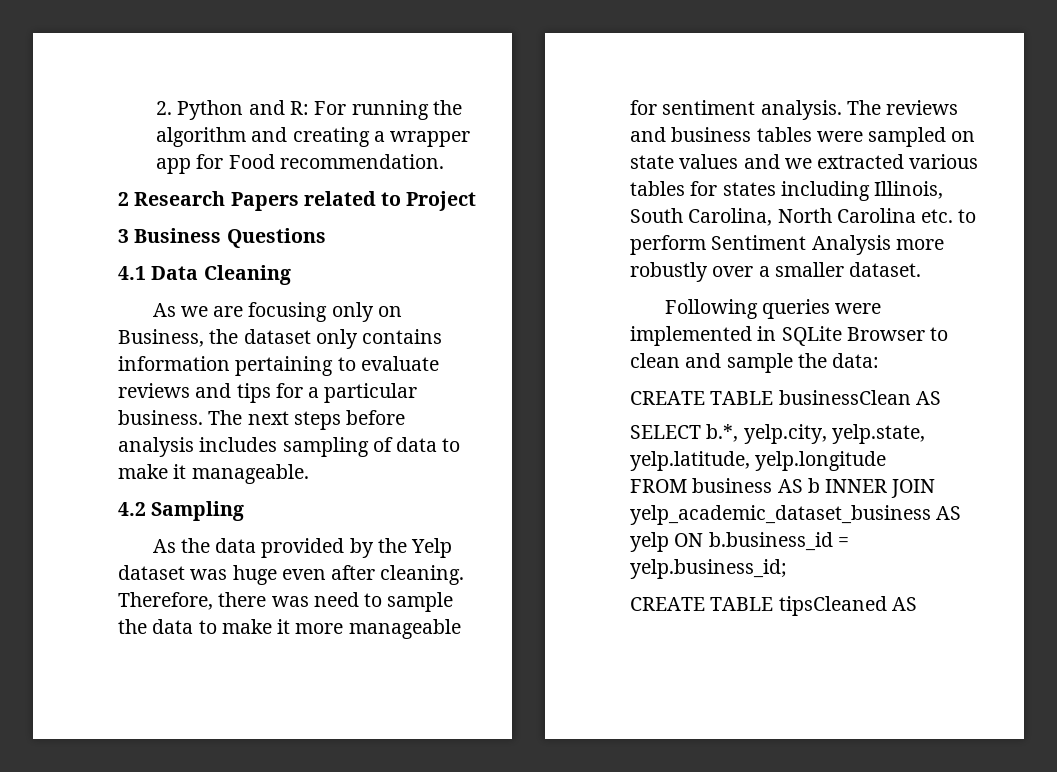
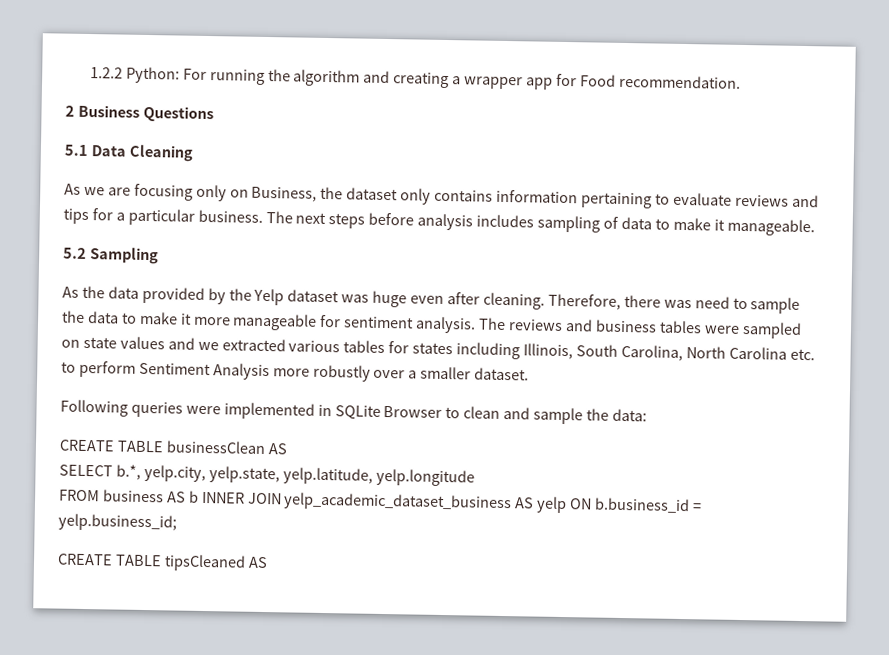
[156,100,309,120] 2. Python and R: -> [89,66,180,84] 1.2.2 Python:
[134,191,477,211] [118,229,129,243] Research Papers related to Project // 3 -> (75, 111) none
[118,266,146,280] 4.1 -> [64,144,89,157] 5.1
[118,502,146,516] 4.2 -> [63,247,87,259] 5.2

